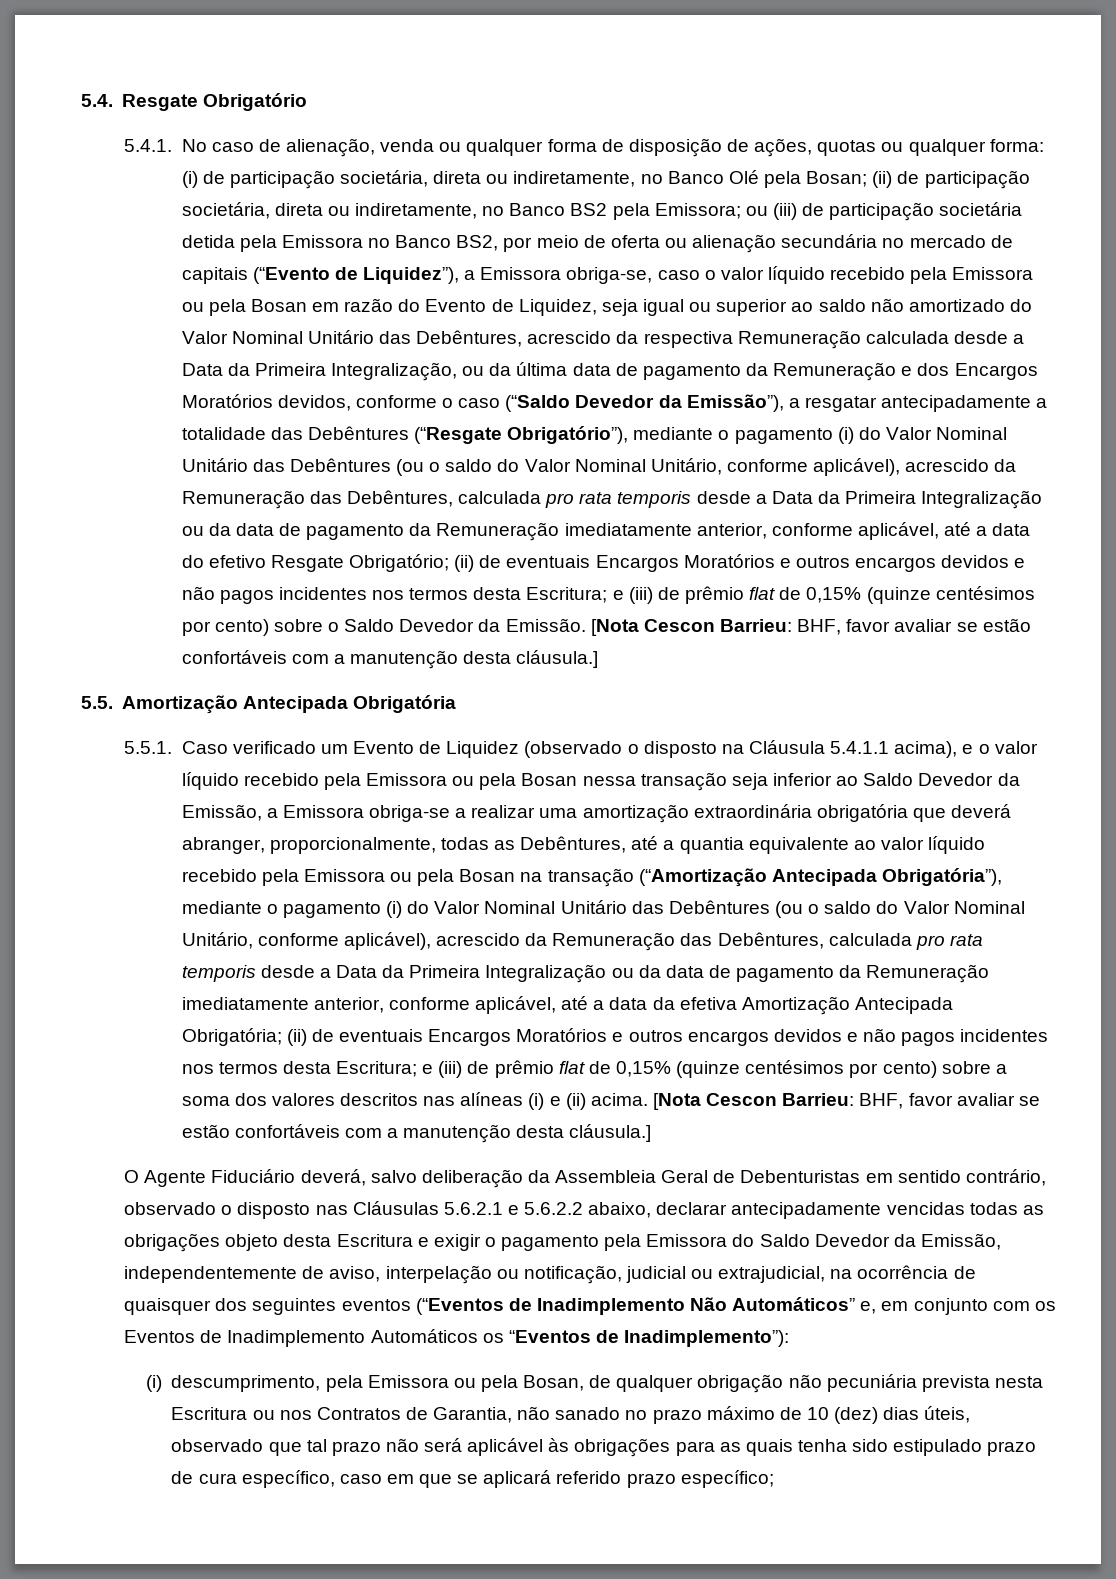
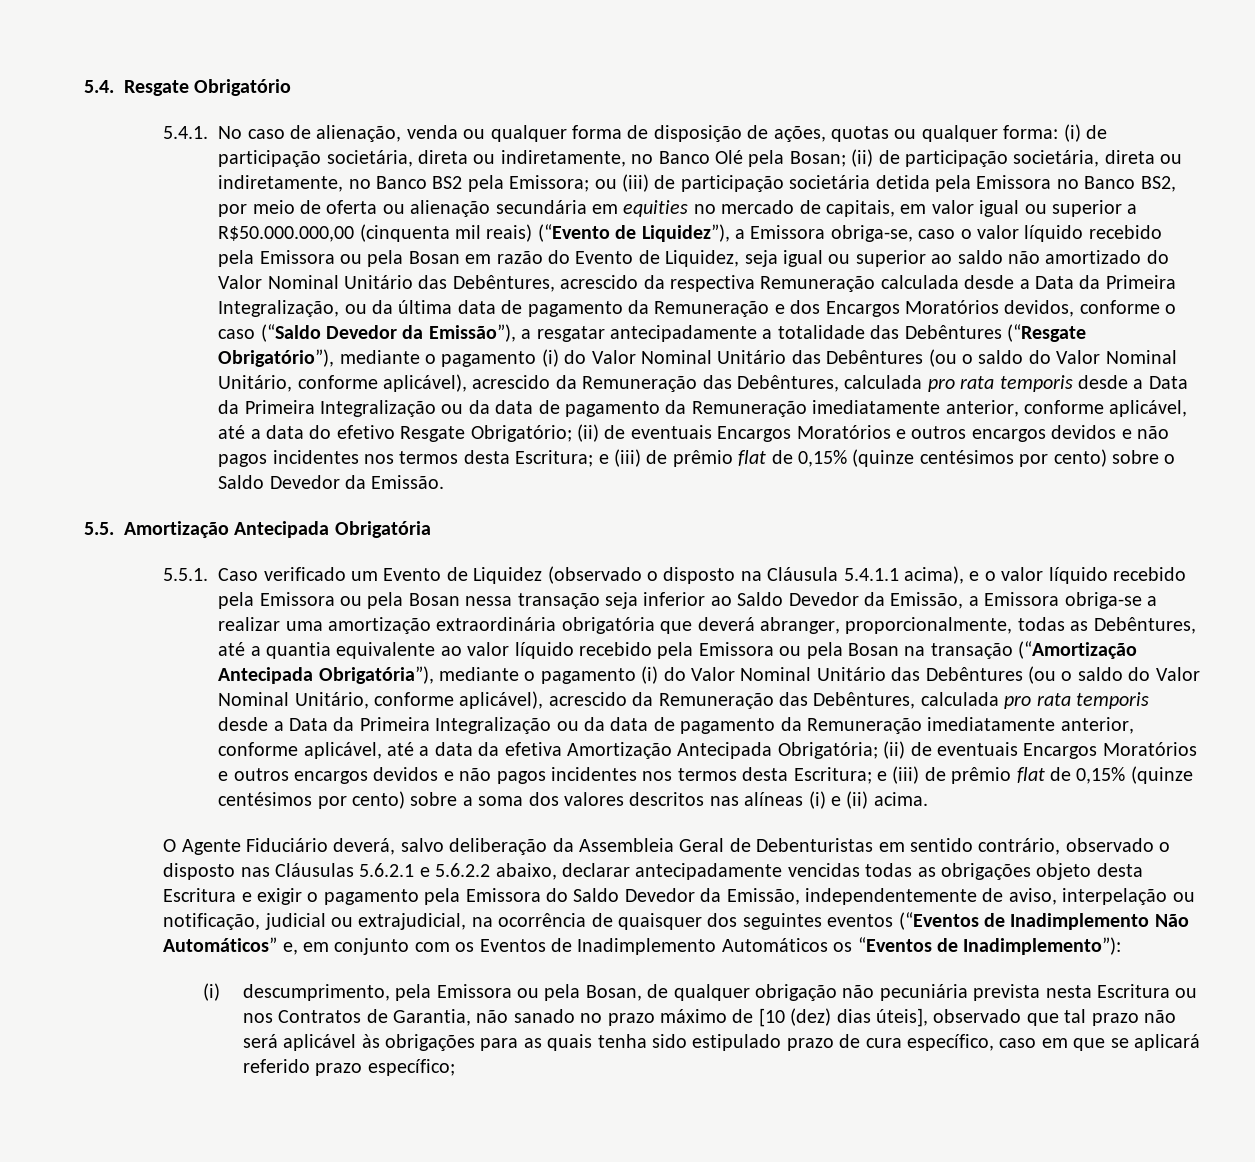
(878, 241) none -> [592,200,689,217] em equities
[181,267,248,284] capitais -> [826,200,1138,217] [218,224,533,242] capitais, em valor igual ou superior a R$50.000.000,00 (cinquenta mil reais)
[590,618,1031,636] [181,650,599,669] [Nota Cescon Barrieu: BHF, favor avaliar se estão confortáveis com a manutenção desta cláusula.] -> (445, 482) none
[652,1093,1040,1110] [181,1124,652,1143] [Nota Cescon Barrieu: BHF, favor avaliar se estão confortáveis com a manutenção desta cláusula.] -> (928, 799) none
[806,1407,829,1420] 10 -> [758,1008,785,1027] [10
[924,1406,971,1423] úteis, -> [875,1008,928,1027] úteis],

